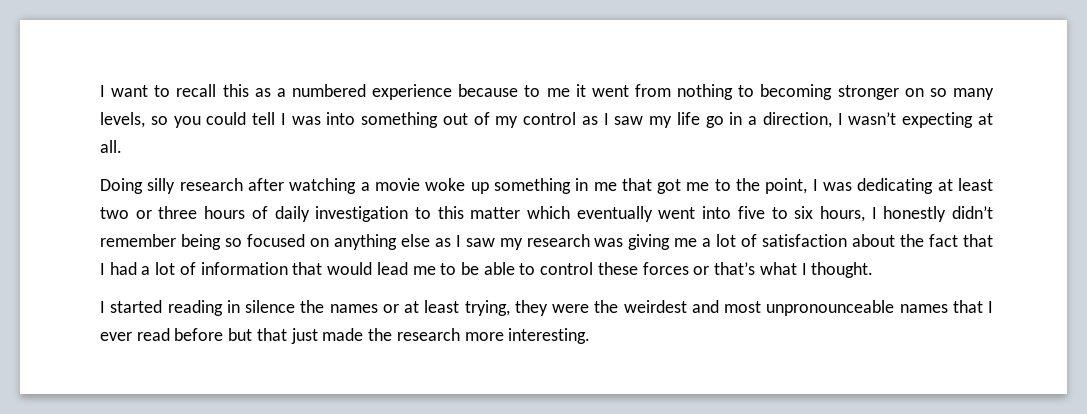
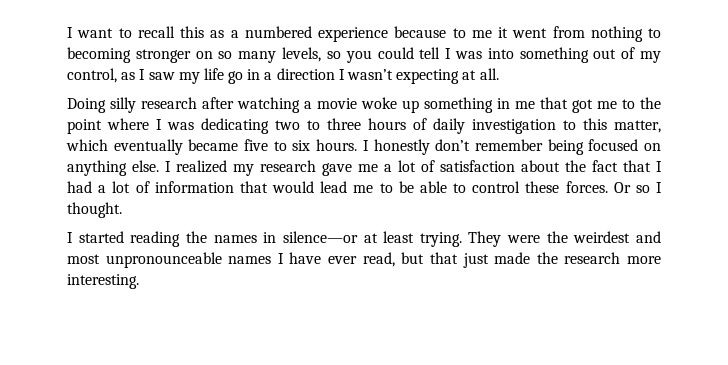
[523,112,577,125] control -> [67,68,117,83] control,
[762,112,832,128] direction, -> [276,68,335,80] direction
[765,178,808,194] point, -> [67,118,149,134] point where
[937,178,994,191] [100,207,152,219] at least two or -> [275,120,320,130] two to
[470,207,521,219] matter -> [614,120,661,133] matter,
[658,206,732,219] went into -> [188,139,239,151] became
[819,206,865,222] hours, -> [316,139,358,151] hours.
[952,206,994,219] didn’t -> [435,139,471,151] don’t
[224,238,242,247] so -> (584, 147) none
[400,234,671,250] else as I saw my research was giving -> [132,160,352,176] else. I realized my research gave
[642,262,797,275] forces or that’s what -> [565,181,650,193] forces. Or so
[226,300,548,316] in silence the names or at least trying, they -> [185,231,502,247] the names in silence—or at least trying. They
[952,300,993,313] [100,328,224,341] that I ever read before -> [277,252,395,267] I have ever read,

